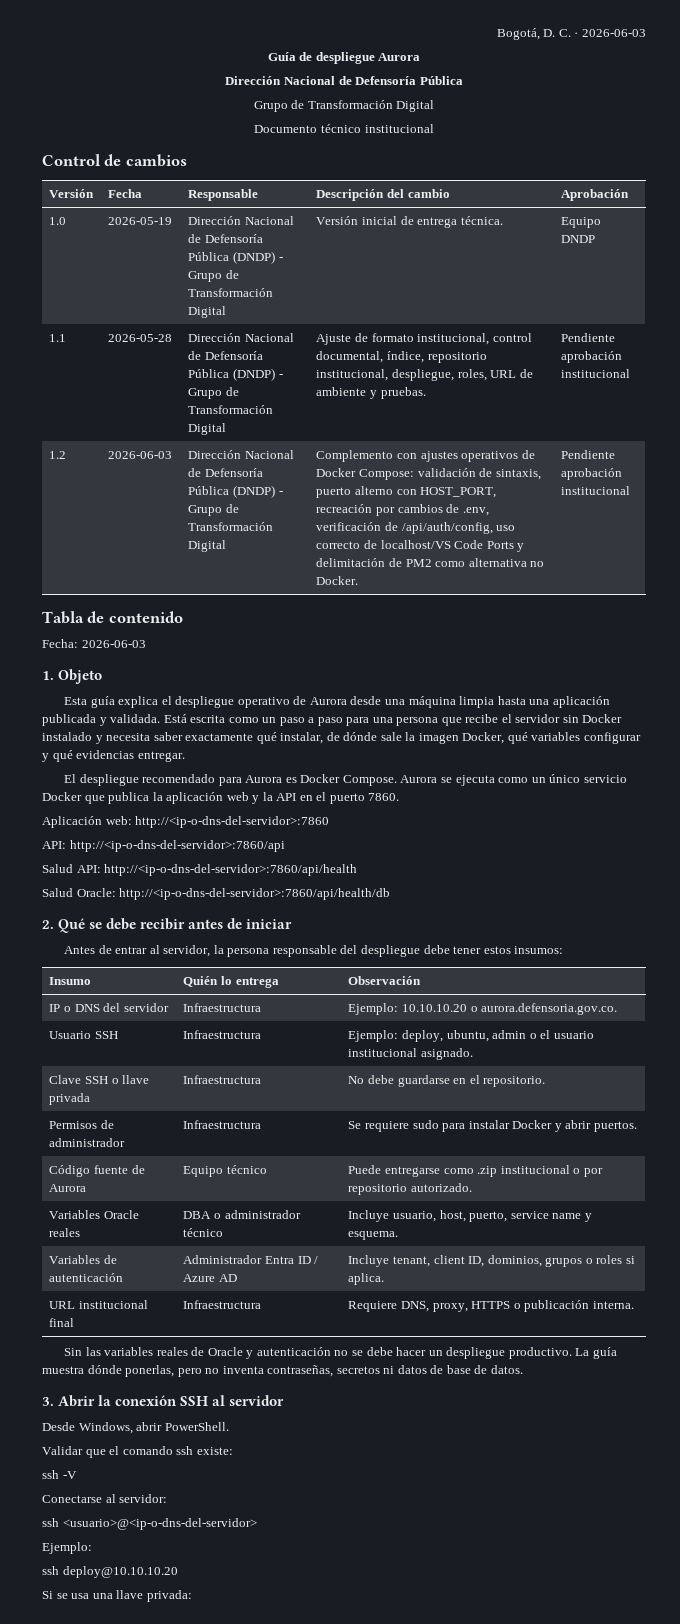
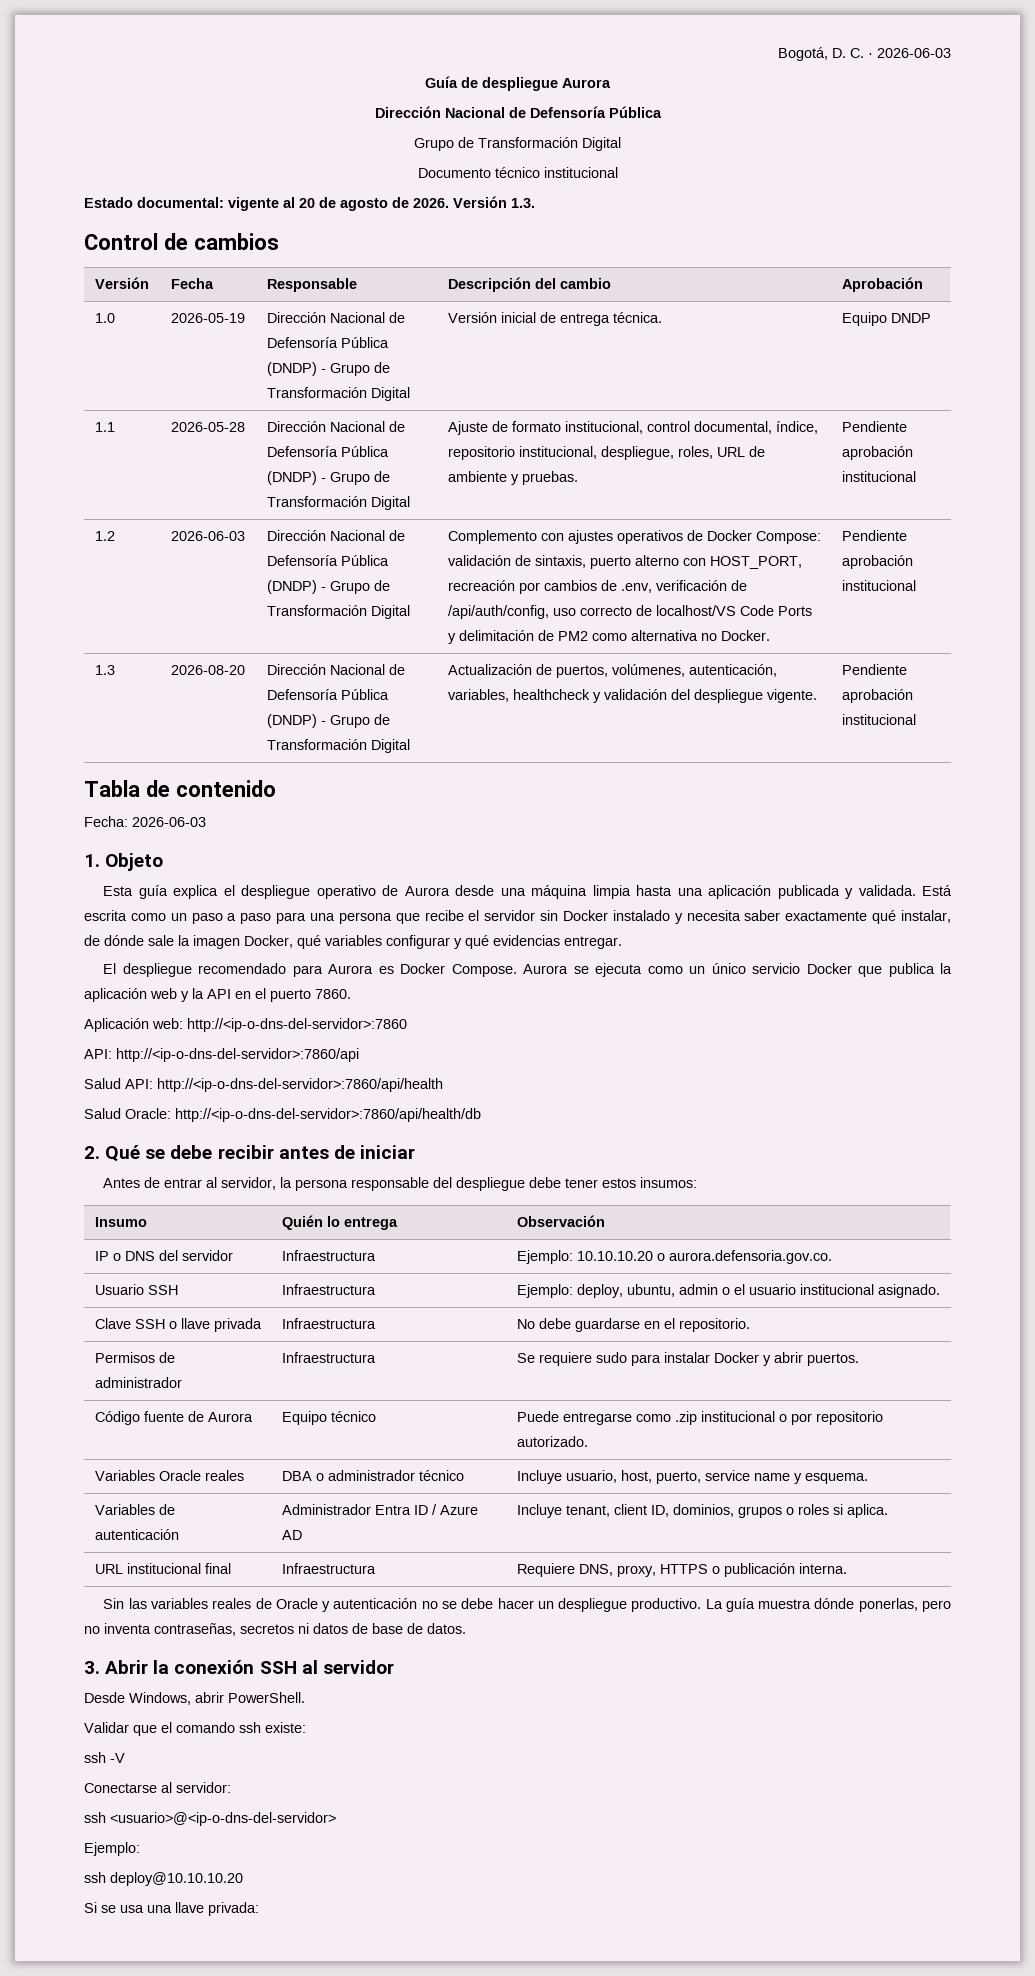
(434, 128) none -> [84,196,535,211] // Estado documental: vigente al 20 de agosto de 2026. Versión 1.3.
(631, 490) none -> [94,665,115,675] [170,665,245,675] [266,664,405,675] [266,689,389,700] [266,714,390,728] [266,739,410,753] [447,664,777,678] [447,689,817,703] [841,664,907,675] [841,689,913,703] [841,714,916,725] // 1.3 | 2026-08-20 | Dirección Nacional de Defensoría Pública (DNDP) - Grupo de Transformación Digital | Actualización de puertos, volúmenes, autenticación, variables, healthcheck y validación del despliegue vigente. | Pendiente aprobación institucional

